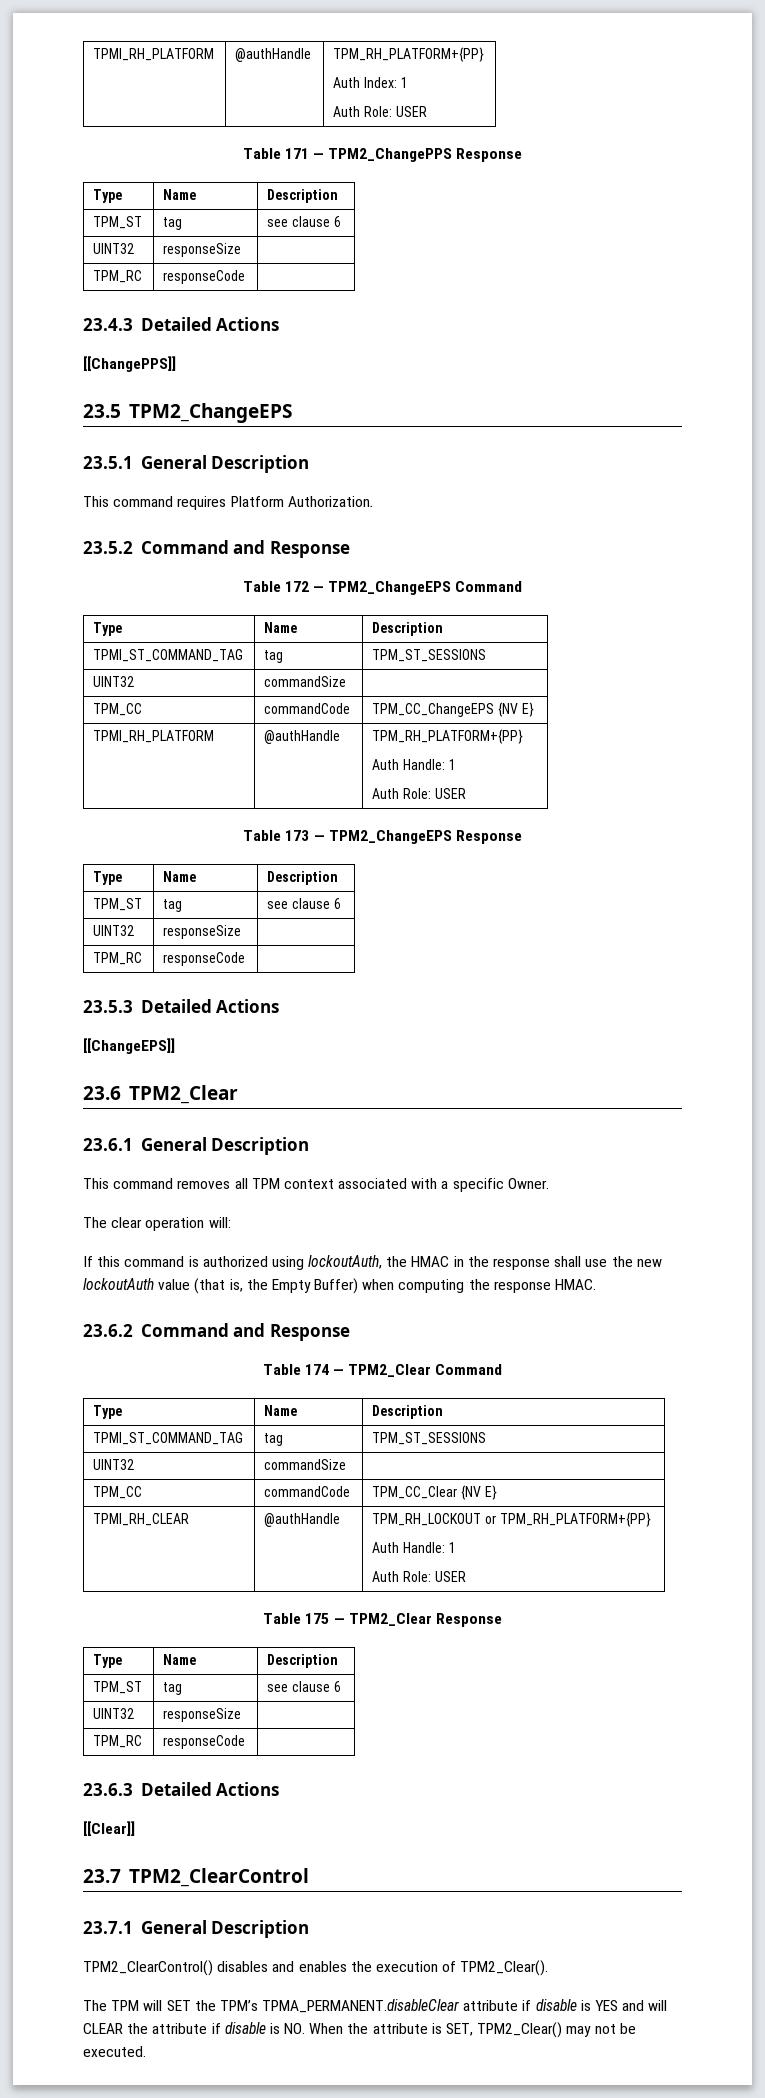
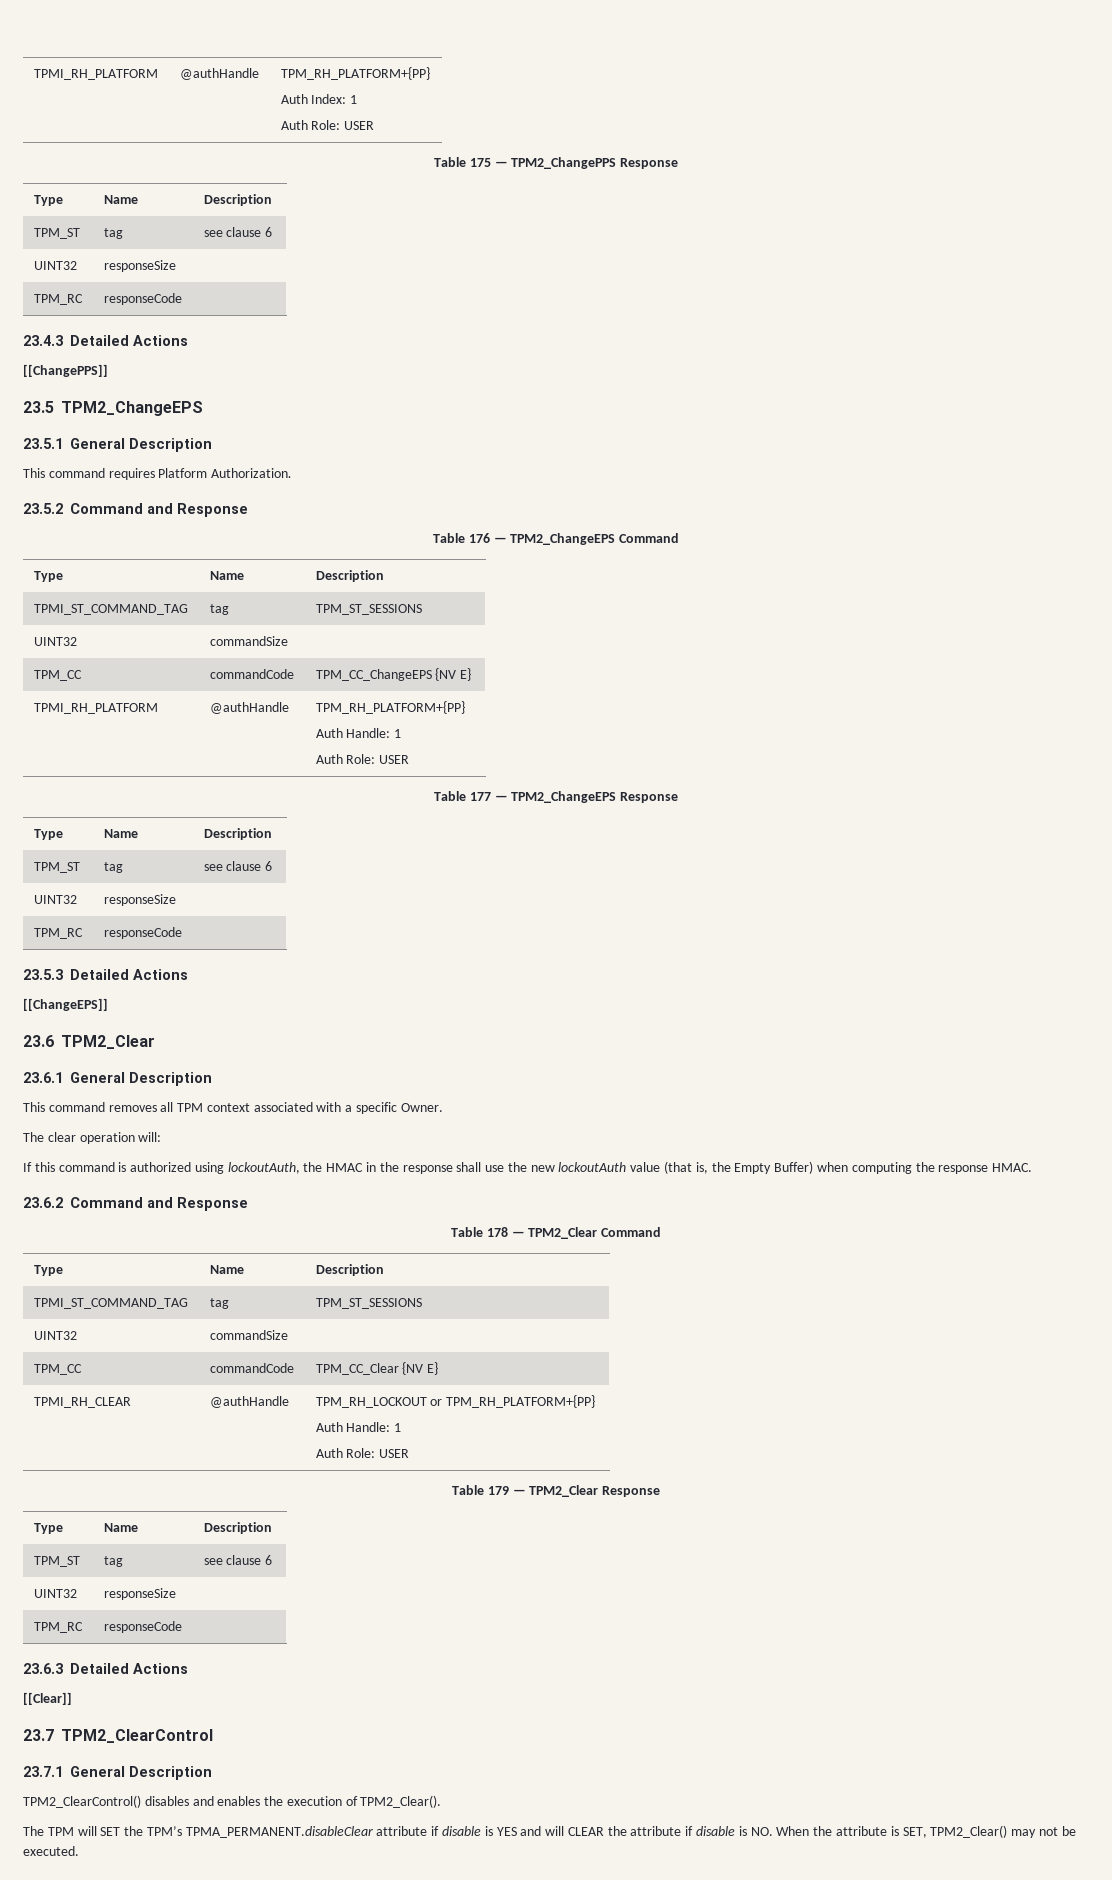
[284,148,309,159] 171 -> [469,158,491,167] 175
[284,581,309,592] 172 -> [468,533,490,543] 176
[285,830,310,841] 173 -> [469,792,491,801] 177
[304,1364,329,1375] 174 -> [486,1227,508,1237] 178
[305,1613,330,1624] 175 -> [487,1486,509,1495] 179

